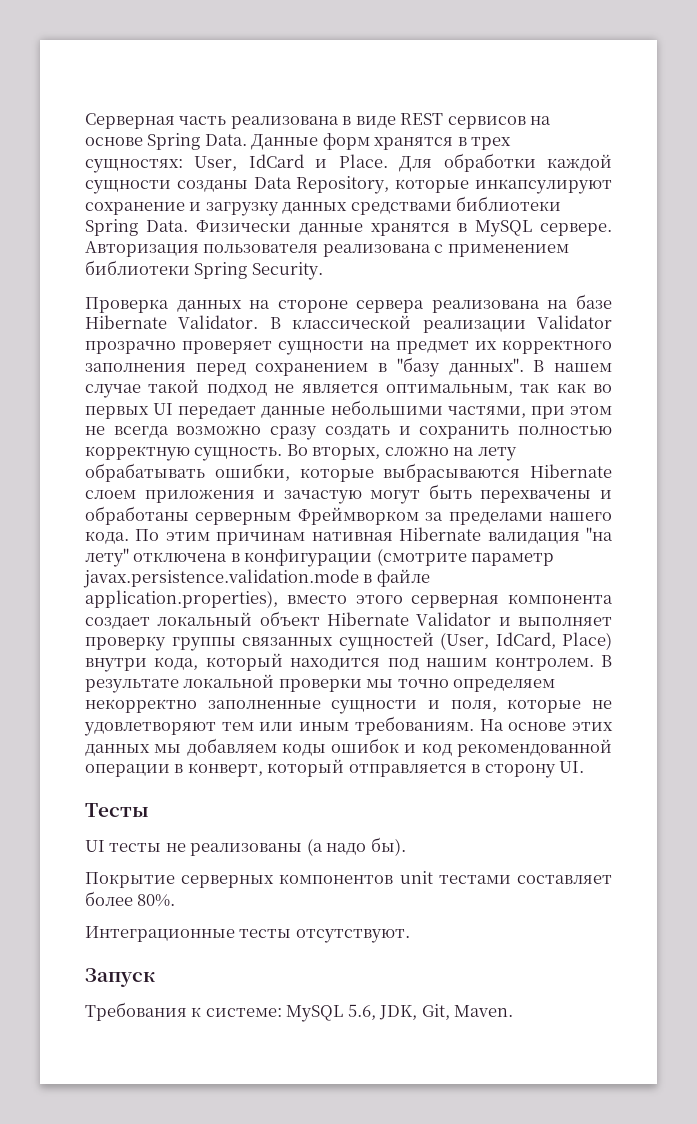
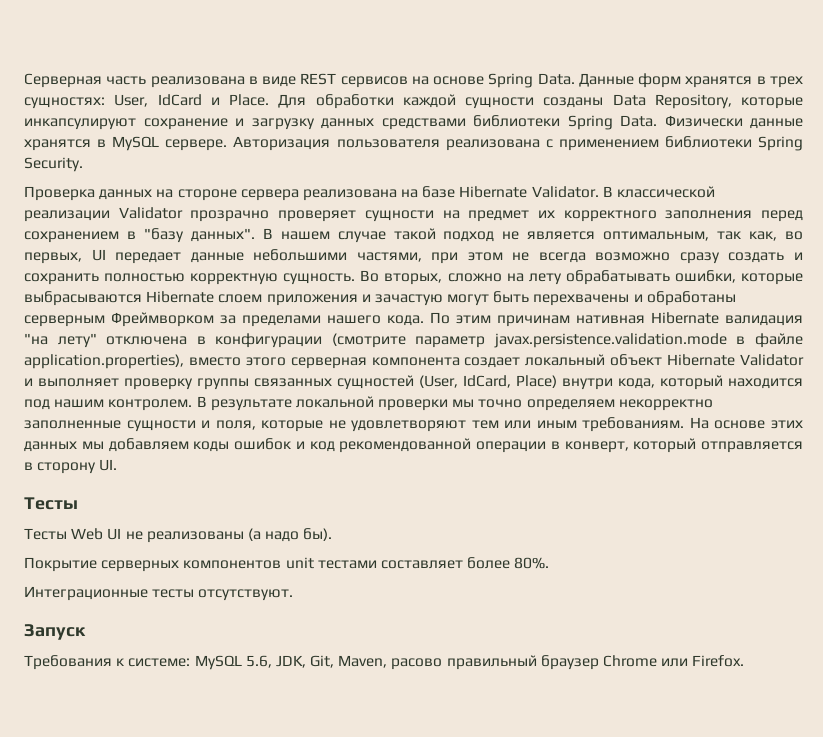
[556,383,612,393] [85,406,149,419] как во первых -> [749,231,804,241] [24,252,82,264] как, во первых,
[85,840,162,852] UI тесты -> [24,528,122,540] Тесты Web UI
[454,1005,514,1017] Maven. -> [338,655,745,670] Maven, расово правильный браузер Chrome или Firefox.

